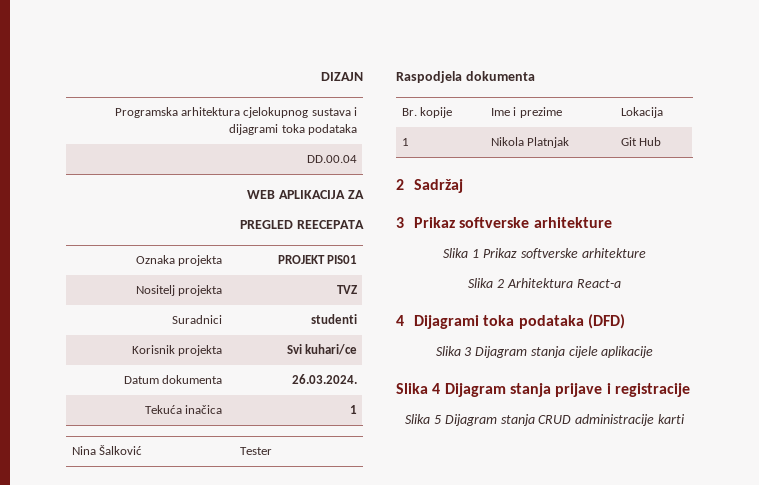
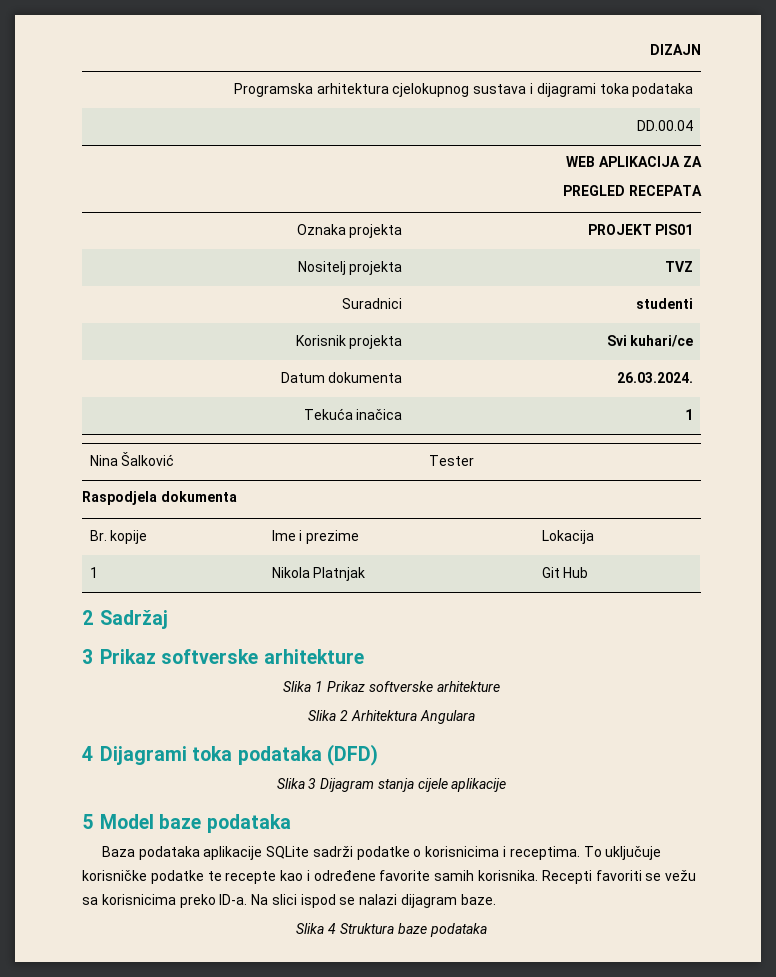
[297,220,364,229] REECEPATA -> [629,185,702,196] RECEPATA
[576,279,621,288] React-a -> [419,710,475,724] Angulara
[396,383,690,397] [405,414,685,426] Slika 4 Dijagram stanja prijave i registracije // Slika 5 Dijagram stanja CRUD administracije karti -> [82,814,291,833] [101,846,662,860] [82,870,697,884] [82,894,496,908] [296,923,487,937] 5 Model baze podataka // Baza podataka aplikacije SQLite sadrži podatke o korisnicima i receptima. To uključuje korisničke podatke te recepte kao i određene favorite samih korisnika. Recepti favoriti se vežu sa korisnicima preko ID-a. Na slici ispod se nalazi dijagram baze. // Slika 4 Struktura baze podataka

